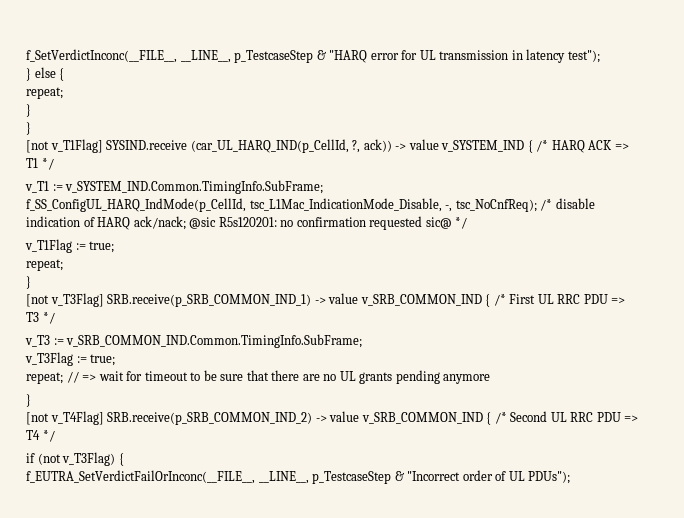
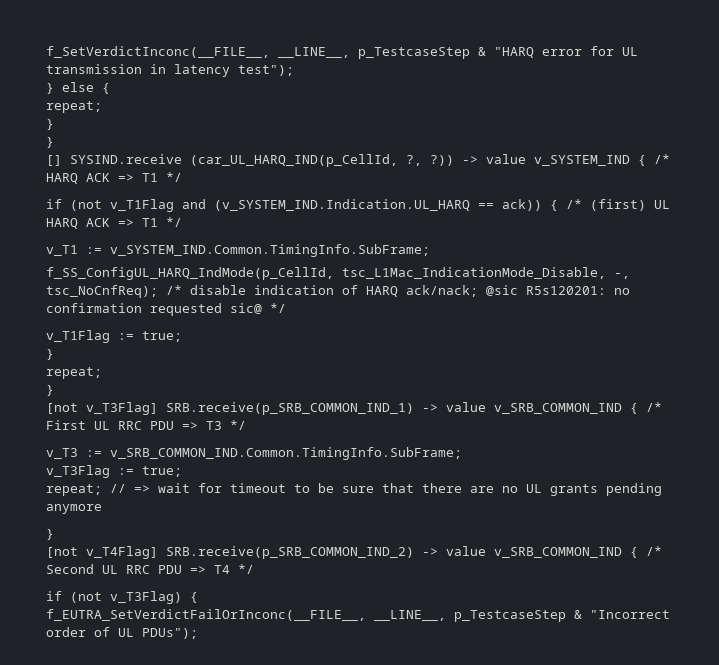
[26,139,103,153] [not v_T1Flag] -> [46,155,62,166] []
[363,139,392,152] ack)) -> [430,155,454,166] ?))
(54, 164) none -> [46,199,670,212] [46,217,182,229] // if (not v_T1Flag and (v_SYSTEM_IND.Indication.UL_HARQ == ack)) { /* (first) UL HARQ ACK => T1 */
(115, 247) none -> [46,349,54,360] // }

